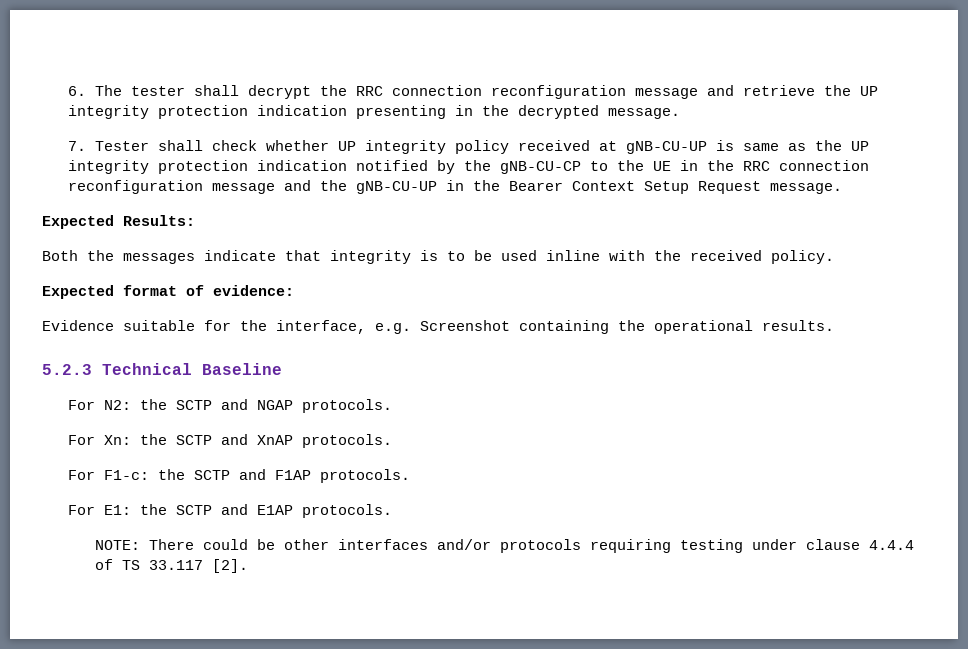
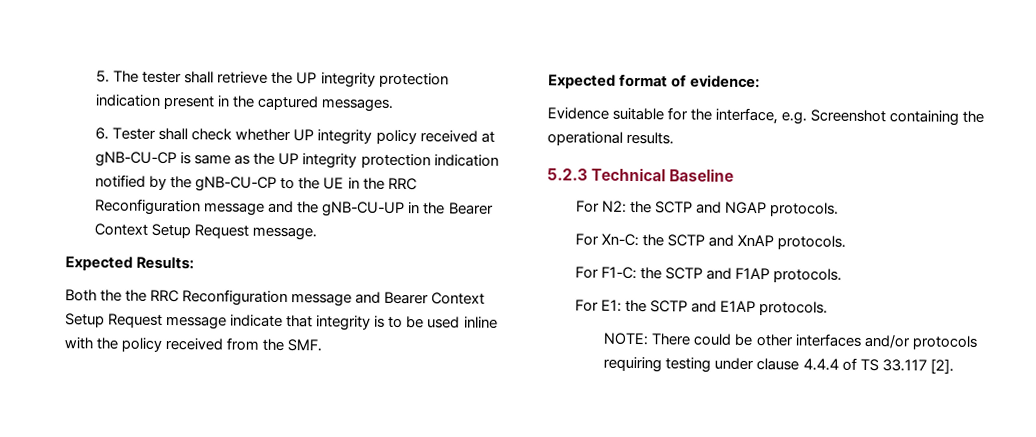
[68,86,87,96] 6. -> [96,70,111,83] 5.
[248,85,735,99] decrypt the RRC connection reconfiguration message and -> (215, 77) none
[356,105,681,119] [68,141,87,151] presenting in the decrypted message. // 7. -> [163,95,395,112] [95,127,110,140] present in the captured messages. // 6.
[626,141,708,154] gNB-CU-UP -> [95,151,178,168] gNB-CU-CP
[779,160,870,171] [68,180,204,194] connection reconfiguration -> [95,198,202,216] Reconfiguration
[123,253,195,264] messages -> [125,289,486,307] [65,313,228,330] the RRC Reconfiguration message and Bearer Context Setup Request message
[690,250,834,264] received policy. -> [121,337,323,352] policy received from the SMF.
[104,435,132,445] Xn: -> [601,233,640,247] Xn-C:
[104,470,150,480] F1-c: -> [601,266,638,280] F1-C:

